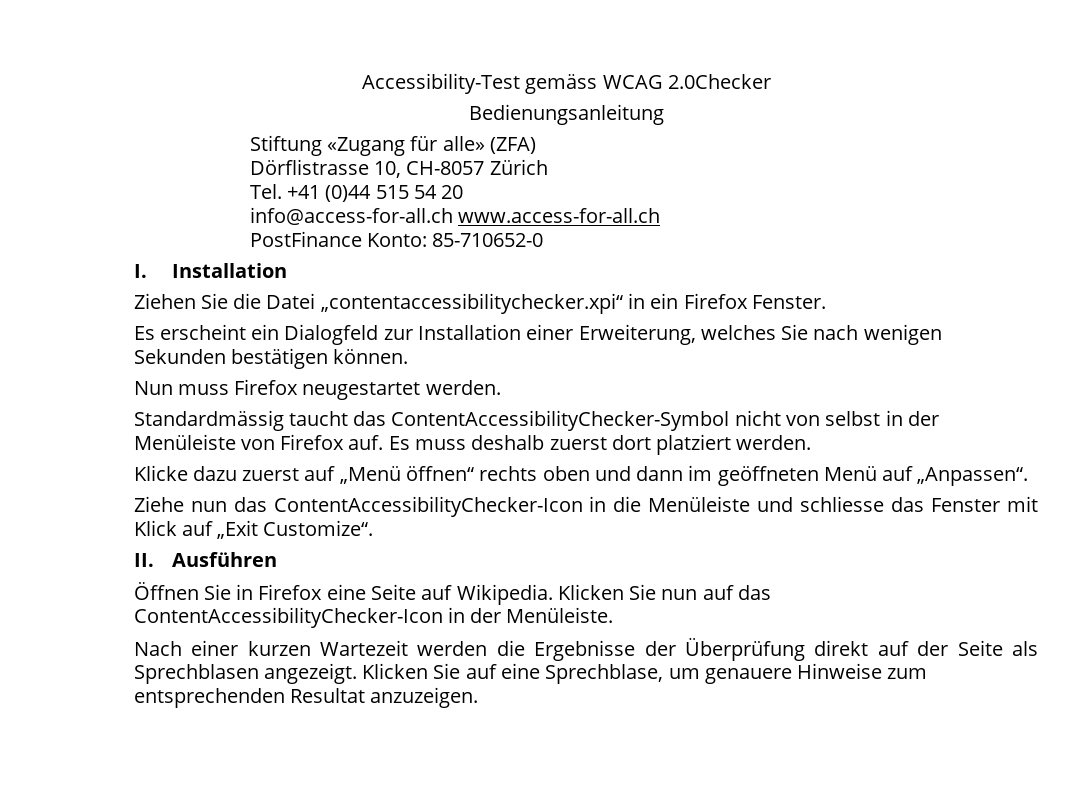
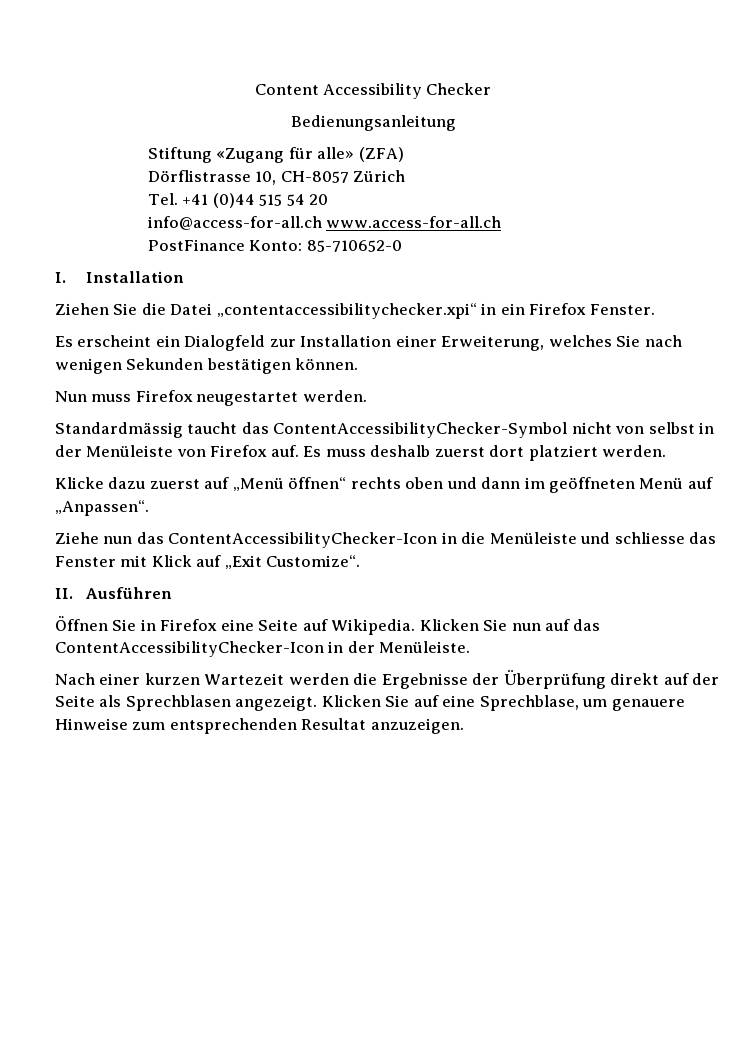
[362,73,771,94] Accessibility-Test gemäss WCAG 2.0Checker -> [254,83,492,99] Content Accessibility Checker

